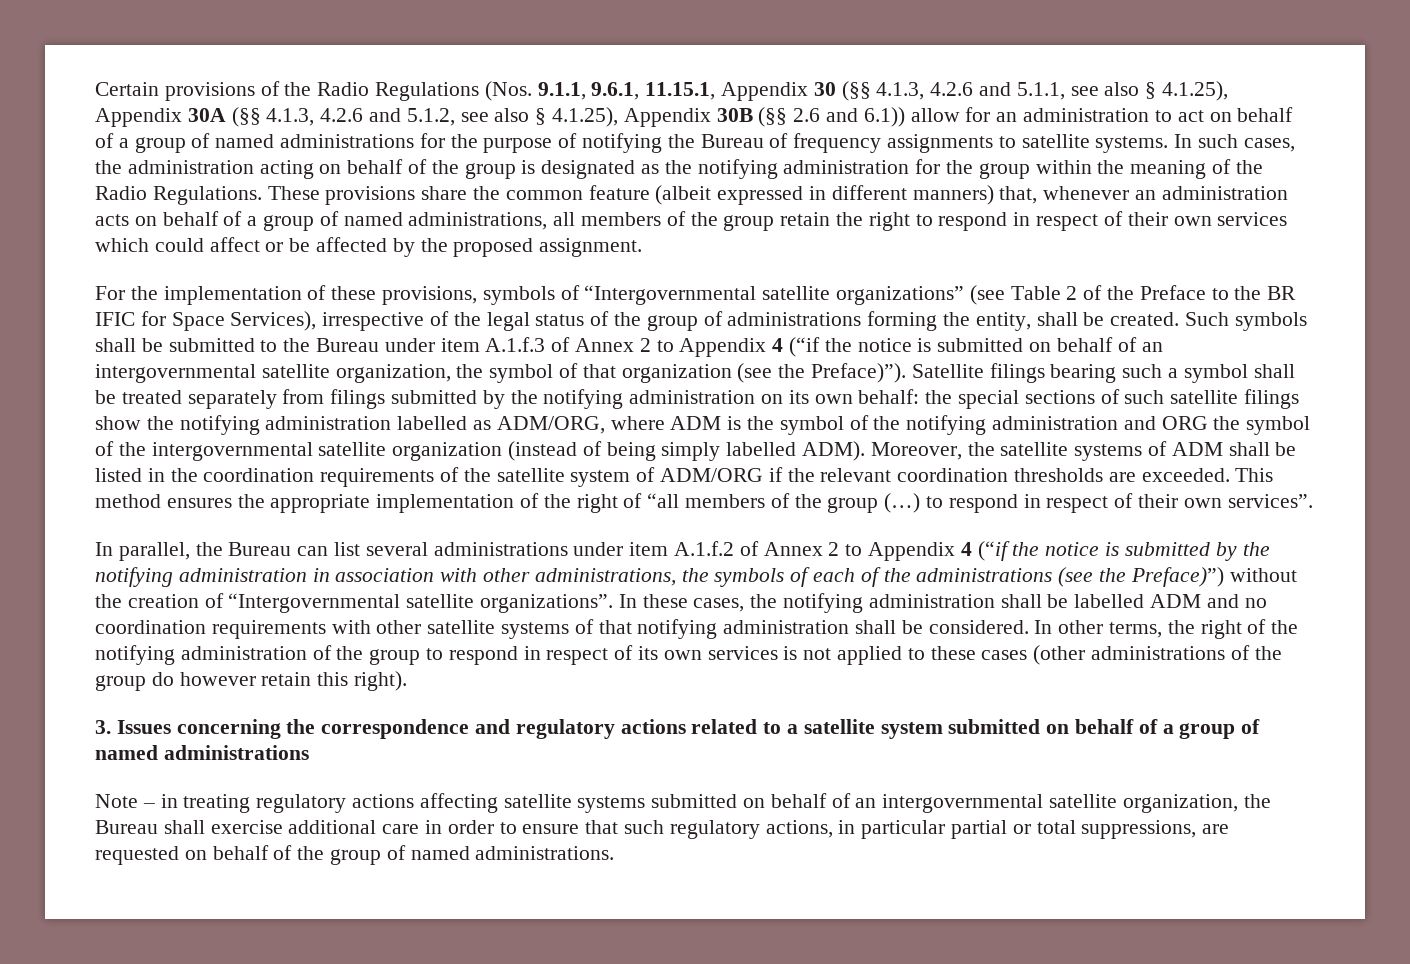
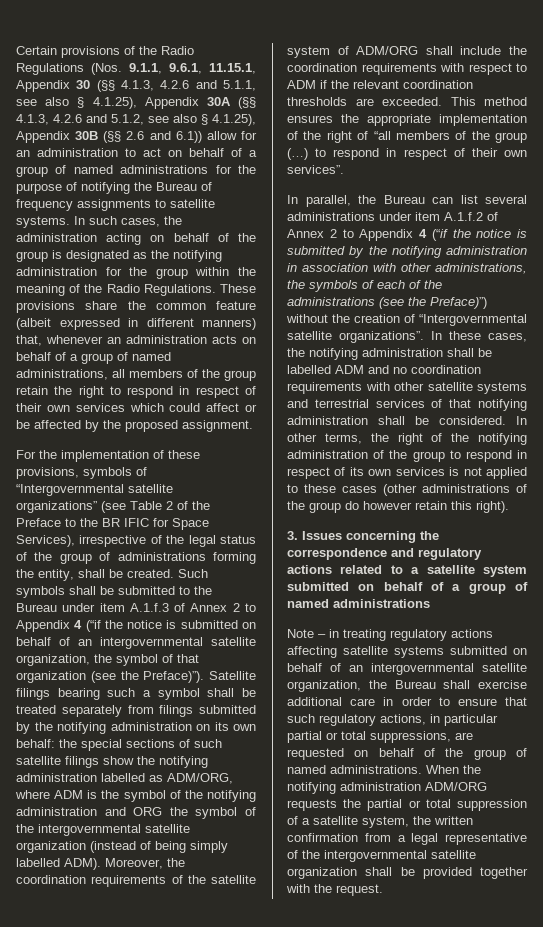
[1000,441,1297,461] [95,468,198,482] satellite systems of ADM shall be listed in the -> (185, 862) none
(764, 475) none -> [425,46,527,55] [287,63,527,75] [287,80,316,89] shall include the coordination requirements with respect to ADM
(570, 630) none -> [287,399,425,408] and terrestrial services
(615, 853) none -> [426,765,481,774] [287,782,487,794] [287,799,527,811] [287,816,473,828] [287,833,527,845] [287,850,476,862] [287,867,528,879] [286,884,383,896] When the notifying administration ADM/ORG requests the partial or total suppression of a satellite system, the written confirmation from a legal representative of the intergovernmental satellite organization shall be provided together with the request.

